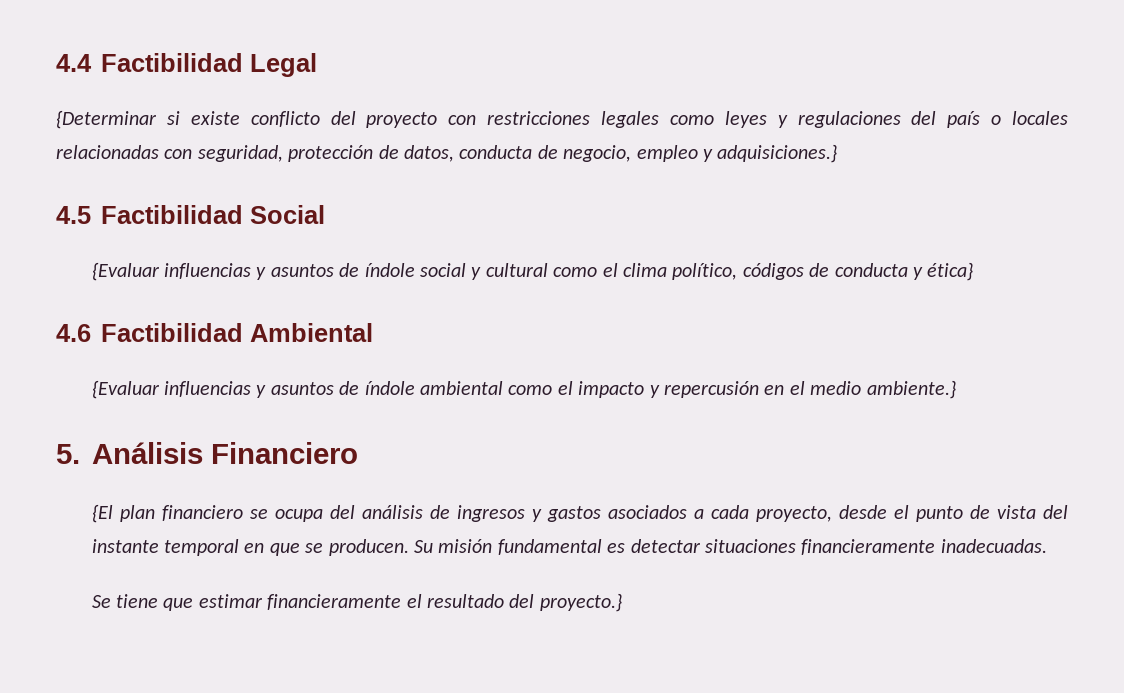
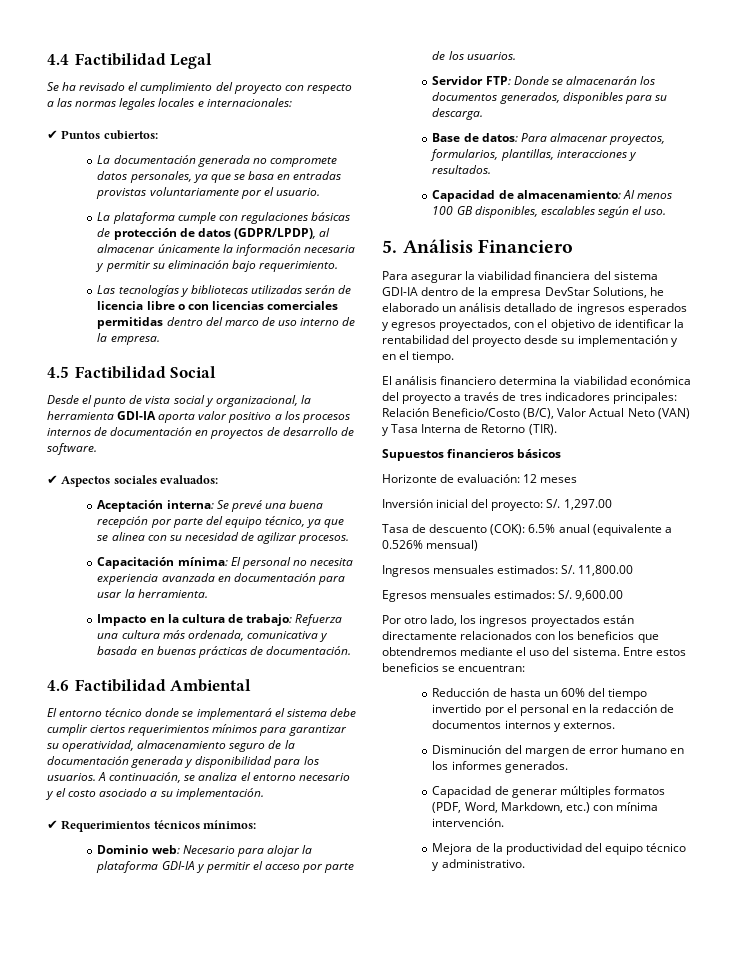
[56,110,1068,129] [56,144,838,163] [56,205,325,224] [91,262,974,281] [56,323,373,342] [91,380,956,399] [56,442,358,464] [91,504,1068,523] [91,539,1047,556] [91,593,622,612] {Determinar si existe conflicto del proyecto con restricciones legales como leyes y regulaciones del país o locales relacionadas con seguridad, protección de datos, conducta de negocio, empleo y adquisiciones.} // 4.5 Factibilidad Social // {Evaluar influencias y asuntos de índole social y cultural como el clima político, códigos de conducta y ética} // 4.6 Factibilidad Ambiental // {Evaluar influencias y asuntos de índole ambiental como el impacto y repercusión en el medio ambiente.} // 5. Análisis Financiero // {El plan financiero se ocupa del análisis de ingresos y gastos asociados a cada proyecto, desde el punto de vista del instante temporal en que se producen. Su misión fundamental es detectar situaciones financieramente inadecuadas. // Se tiene que estimar financieramente el resultado del proyecto.} -> [47,82,352,94] [47,98,292,110] [47,130,158,140] [97,155,337,167] [97,171,342,183] [96,187,320,199] [97,212,351,224] [97,228,331,240] [97,244,355,256] [95,260,339,272] [97,285,352,297] [97,301,339,310] [97,317,356,329] [97,333,160,345] [47,366,217,379] [47,395,311,407] [47,411,350,423] [47,427,354,439] [47,443,97,455] [47,475,219,487] [97,500,324,512] [97,516,345,528] [97,532,350,544] [97,557,354,569] [97,573,345,585] [97,589,208,598] [97,614,343,626] [97,630,329,642] [97,646,352,658] [47,679,252,692] [47,708,356,720] [47,724,347,736] [47,740,295,752] [47,756,319,768] [47,772,350,783] [45,788,264,800] [47,820,257,832] [97,845,313,857] [96,861,355,873] [432,51,516,60] [432,76,656,85] [432,92,667,104] [432,108,484,120] [432,133,666,145] [430,149,637,161] [432,165,492,174] [432,190,672,202] [432,206,667,218] [382,239,574,253] [382,271,658,283] [382,287,664,299] [382,303,687,315] [382,319,684,331] [382,335,678,347] [382,351,455,363] [382,376,691,385] [382,392,677,404] [382,408,690,419] [382,424,557,436] [382,449,562,461] [382,474,578,483] [382,499,612,511] [382,524,672,536] [382,540,479,551] [382,565,634,577] [382,590,624,602] [382,615,634,627] [382,631,659,643] [382,647,686,656] [382,663,526,672] [432,688,648,700] [432,704,675,716] [432,720,615,732] [432,745,685,757] [432,761,568,773] [432,786,665,798] [432,802,659,813] [432,818,505,827] [432,843,687,855] [432,859,525,871] Se ha revisado el cumplimiento del proyecto con respecto a las normas legales locales e internacionales: // ✔ Puntos cubiertos: // La documentación generada no compromete datos personales, ya que se basa en entradas provistas voluntariamente por el usuario. // La plataforma cumple con regulaciones básicas de protección de datos (GDPR/LPDP), al almacenar únicamente la información necesaria y permitir su eliminación bajo requerimiento. // Las tecnologías y bibliotecas utilizadas serán de licencia libre o con licencias comerciales permitidas dentro del marco de uso interno de la empresa. // 4.5 Factibilidad Social // Desde el punto de vista social y organizacional, la herramienta GDI-IA aporta valor positivo a los procesos internos de documentación en proyectos de desarrollo de software. // ✔ Aspectos sociales evaluados: // Aceptación interna: Se prevé una buena recepción por parte del equipo técnico, ya que se alinea con su necesidad de agilizar procesos. // Capacitación mínima: El personal no necesita experiencia avanzada en documentación para usar la herramienta. // Impacto en la cultura de trabajo: Refuerza una cultura más ordenada, comunicativa y basada en buenas prácticas de documentación. // 4.6 Factibilidad Ambiental // El entorno técnico donde se implementará el sistema debe cumplir ciertos requerimientos mínimos para garantizar su operatividad, almacenamiento seguro de la documentación generada y disponibilidad para los usuarios. A continuación, se analiza el entorno necesario y el costo asociado a su implementación. // ✔ Requerimientos técnicos mínimos: // Dominio web: Necesario para alojar la plataforma GDI-IA y permitir el acceso por parte de los usuarios. // Servidor FTP: Donde se almacenarán los documentos generados, disponibles para su descarga. // Base de datos: Para almacenar proyectos, formularios, plantillas, interacciones y resultados. // Capacidad de almacenamiento: Al menos 100 GB disponibles, escalables según el uso. // 5. Análisis Financiero // Para asegurar la viabilidad financiera del sistema GDI-IA dentro de la empresa DevStar Solutions, he elaborado un análisis detallado de ingresos esperados y egresos proyectados, con el objetivo de identificar la rentabilidad del proyecto desde su implementación y en el tiempo. // El análisis financiero determina la viabilidad económica del proyecto a través de tres indicadores principales: Relación Beneficio/Costo (B/C), Valor Actual Neto (VAN) y Tasa Interna de Retorno (TIR). // Supuestos financieros básicos // Horizonte de evaluación: 12 meses // Inversión inicial del proyecto: S/. 1,297.00 // Tasa de descuento (COK): 6.5% anual (equivalente a 0.526% mensual) // Ingresos mensuales estimados: S/. 11,800.00 // Egresos mensuales estimados: S/. 9,600.00 // Por otro lado, los ingresos proyectados están directamente relacionados con los beneficios que obtendremos mediante el uso del sistema. Entre estos beneficios se encuentran: // Reducción de hasta un 60% del tiempo invertido por el personal en la redacción de documentos internos y externos. // Disminución del margen de error humano en los informes generados. // Capacidad de generar múltiples formatos (PDF, Word, Markdown, etc.) con mínima intervención. // Mejora de la productividad del equipo técnico y administrativo.

